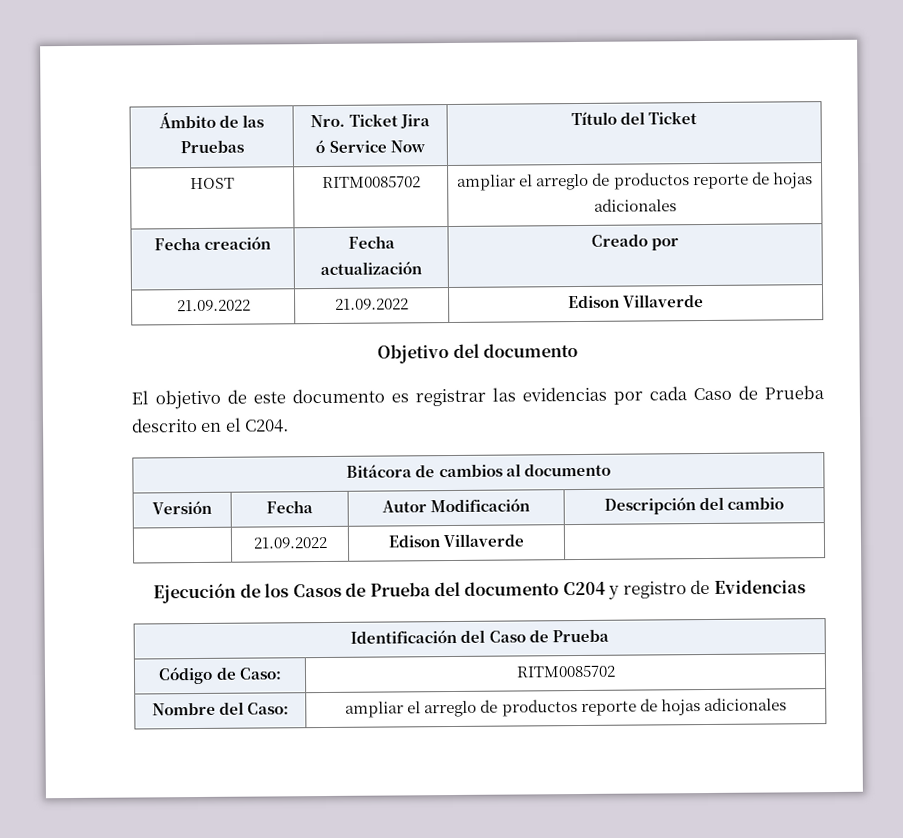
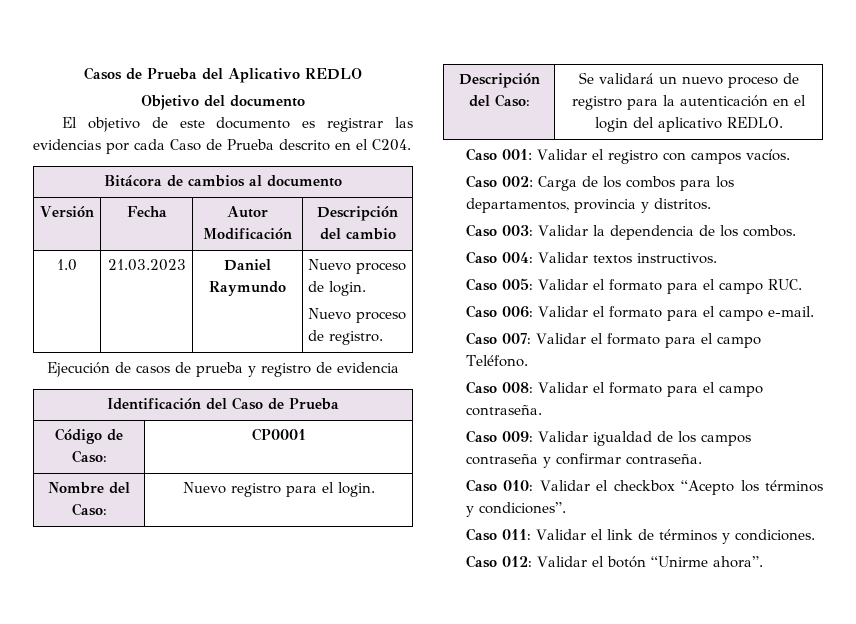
[158,111,265,129] [179,140,244,154] [310,113,430,129] [315,139,426,154] [570,111,698,126] [190,177,235,190] [321,175,421,189] [457,171,813,191] [593,198,677,212] [153,236,272,251] [347,235,395,249] [320,261,422,276] [590,234,680,251] [176,299,251,312] [335,298,409,310] [567,294,705,309] Ámbito de las Pruebas | Nro. Ticket Jira // ó Service Now | Título del Ticket // HOST | RITM0085702 | ampliar el arreglo de productos reporte de hojas adicionales // Fecha creación | Fecha actualización | Creado por // 21.09.2022 | 21.09.2022 | Edison Villaverde -> [84,67,362,83] Casos de Prueba del Aplicativo REDLO
[252,536,328,549] [387,533,526,548] [153,581,606,604] | 21.09.2022 | Edison Villaverde | // Ejecución de los Casos de Prueba del documento C204 -> [57,259,77,271] [107,259,186,271] [224,259,271,271] [209,281,286,296] [308,259,407,274] [308,281,367,296] [308,308,407,323] [308,330,384,345] [47,362,243,377] 1.0 | 21.03.2023 | Daniel Raymundo | Nuevo proceso de login. // Nuevo proceso de registro. // Ejecución de casos de prueba
[713,579,806,594] Evidencias -> [337,362,399,373] evidencia
[515,664,616,678] RITM0085702 -> [251,428,306,441] CP0001
[345,697,787,718] ampliar el arreglo de productos reporte de hojas adicionales -> [182,482,375,497] [458,73,540,88] [468,94,530,107] [578,72,799,88] [572,95,806,110] [594,117,783,132] [465,148,790,164] [465,175,734,191] [465,198,711,213] [465,224,796,240] [465,251,717,264] [465,278,802,294] [465,305,814,321] [465,332,761,348] [465,355,528,367] [465,381,763,397] [465,405,542,416] [465,430,751,446] [465,453,702,468] [465,479,823,495] [465,502,566,517] [465,528,815,544] [465,555,763,568] Nuevo registro para el login. // Descripción del Caso: | Se validará un nuevo proceso de registro para la autenticación en el login del aplicativo REDLO. // Caso 001: Validar el registro con campos vacíos. // Caso 002: Carga de los combos para los departamentos, provincia y distritos. // Caso 003: Validar la dependencia de los combos. // Caso 004: Validar textos instructivos. // Caso 005: Validar el formato para el campo RUC. // Caso 006: Validar el formato para el campo e-mail. // Caso 007: Validar el formato para el campo Teléfono. // Caso 008: Validar el formato para el campo contraseña. // Caso 009: Validar igualdad de los campos contraseña y confirmar contraseña. // Caso 010: Validar el checkbox “Acepto los términos y condiciones”. // Caso 011: Validar el link de términos y condiciones. // Caso 012: Validar el botón “Unirme ahora”.

